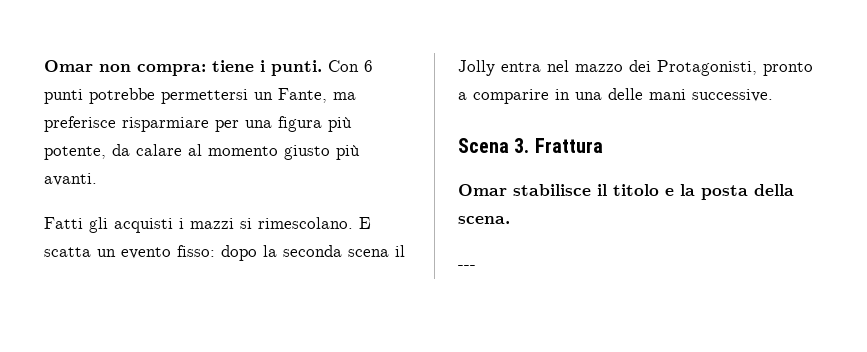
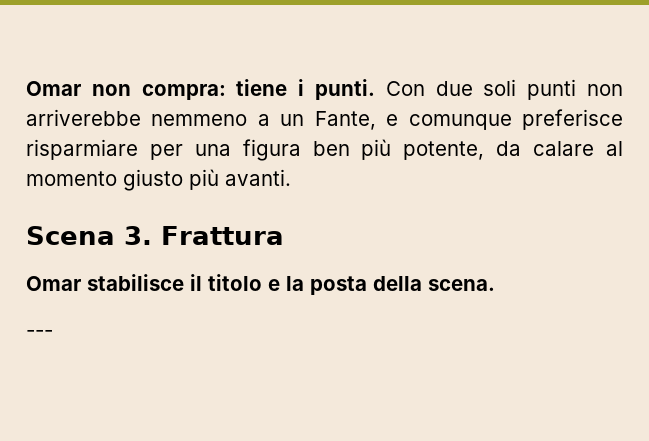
[364,60,373,72] [44,88,356,104] 6 punti potrebbe permettersi un Fante, ma -> [435,79,623,100] [26,109,512,130] due soli punti non arriverebbe nemmeno a un Fante, e comunque
(322, 124) none -> [312,141,350,156] ben
[44,217,371,233] [44,245,405,261] [458,60,813,76] [458,88,773,104] // Fatti gli acquisti i mazzi si rimescolano. E scatta un evento fisso: dopo la seconda scena il Jolly entra nel mazzo dei Protagonisti, pronto a comparire in una delle mani successive. -> (291, 177) none

